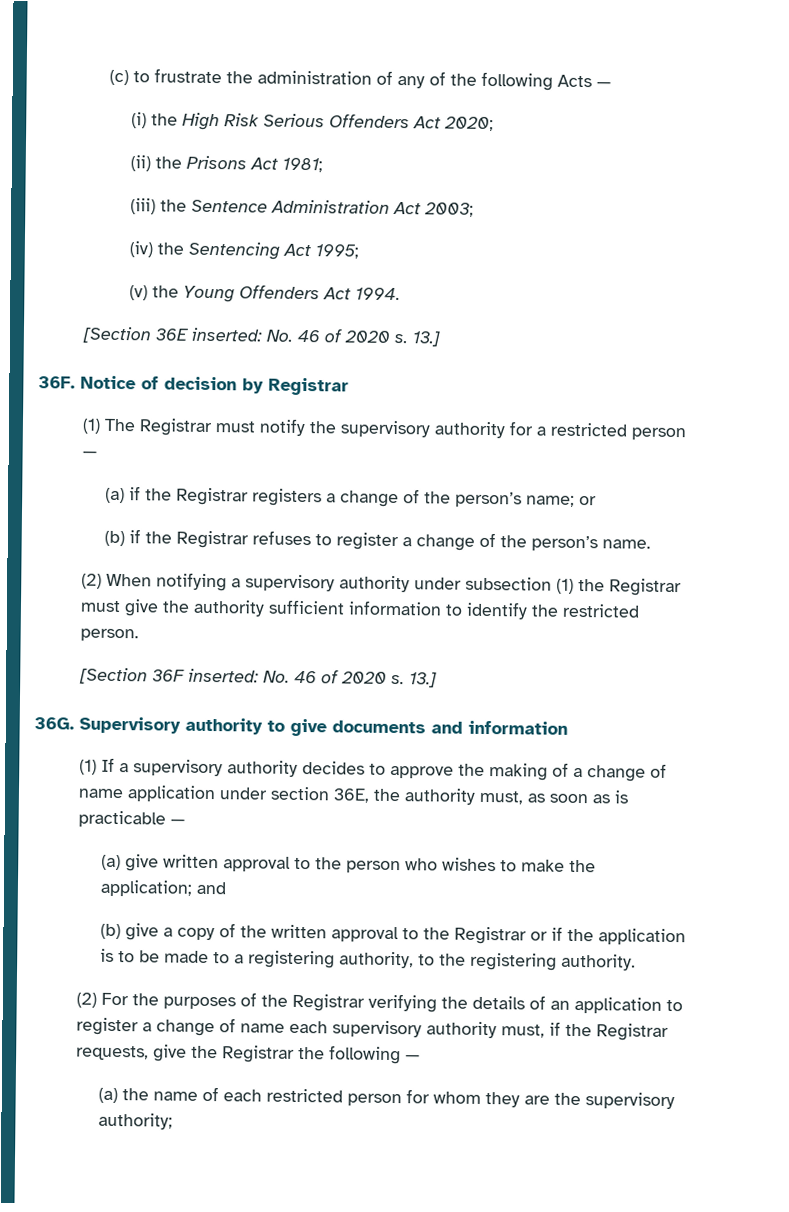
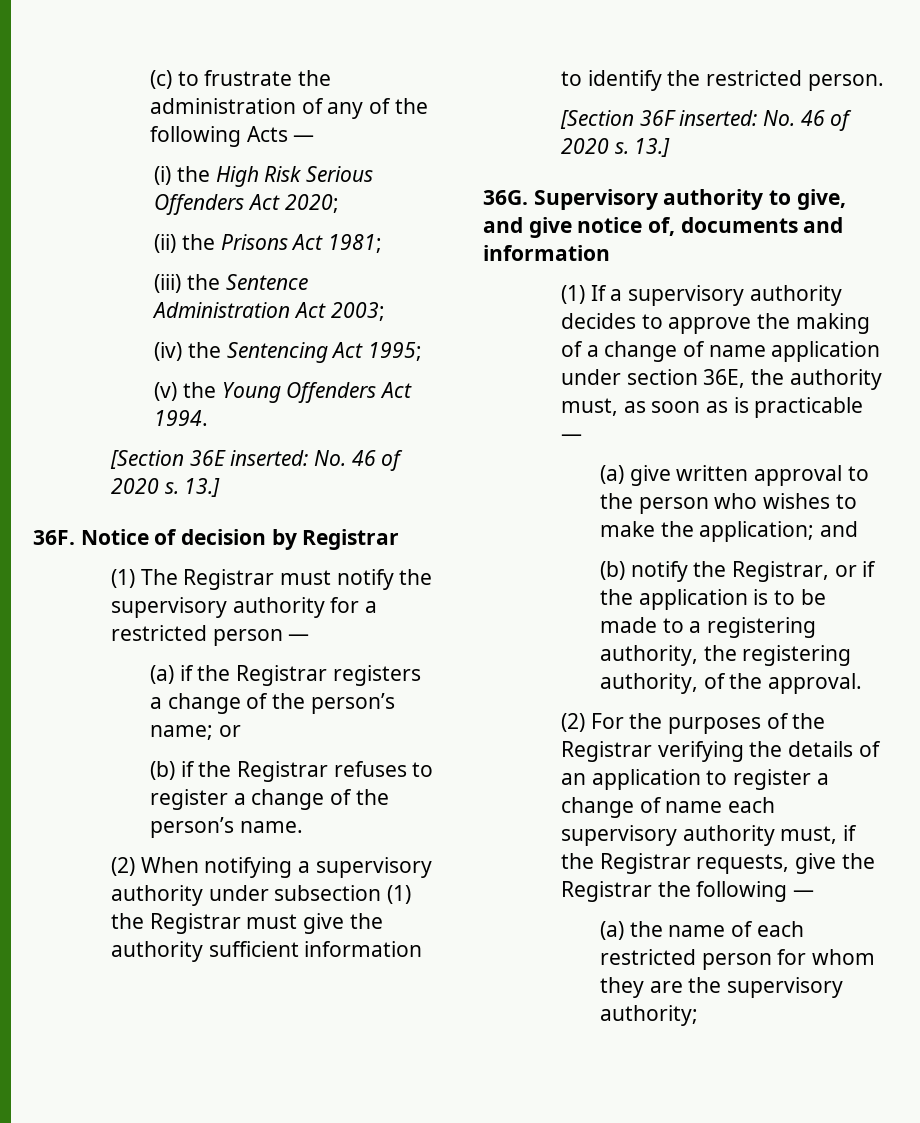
[290,718,327,737] give -> [796,189,846,210] [483,217,676,238] give, and give notice of,
[124,923,527,945] give a copy of the written approval to the Registrar -> [630,561,830,582] notify the Registrar,
[417,954,435,966] to -> (699, 655) none
[560,953,636,971] authority. -> [600,673,863,694] authority, of the approval.

